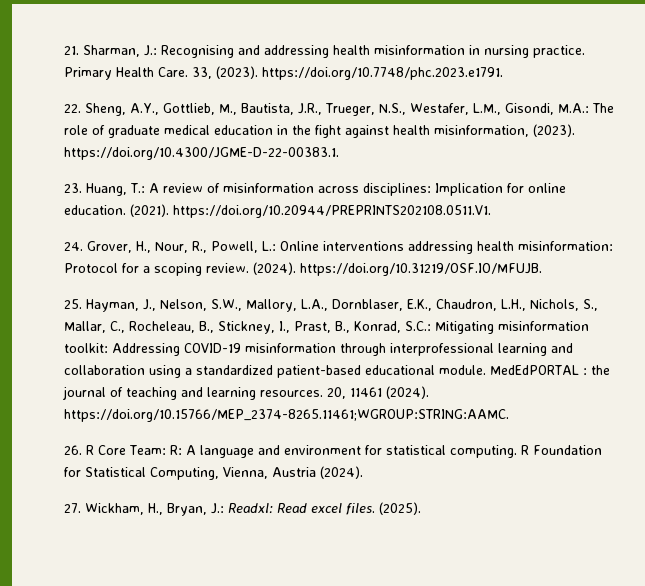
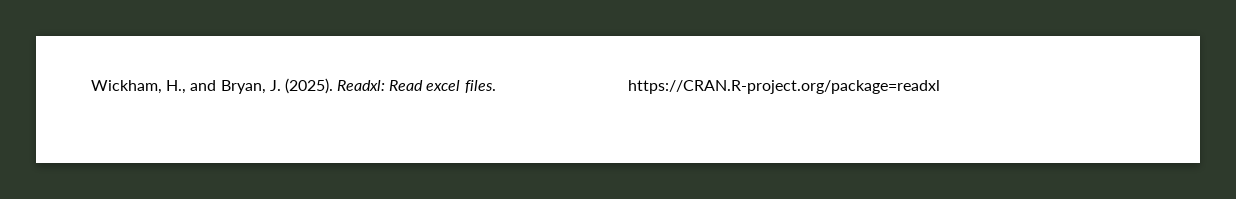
[64,45,585,58] [64,66,503,80] [64,103,614,116] [64,124,575,138] [64,147,339,160] [64,183,566,196] [64,204,491,218] [64,241,613,254] [64,262,542,276] [64,299,598,312] [64,321,589,334] [64,343,573,356] [64,365,610,378] [63,386,429,400] [64,409,509,422] [64,445,602,458] [64,466,363,480] [64,503,224,516] 21. Sharman, J.: Recognising and addressing health misinformation in nursing practice. Primary Health Care. 33, (2023). https://doi.org/10.7748/phc.2023.e1791. // 22. Sheng, A.Y., Gottlieb, M., Bautista, J.R., Trueger, N.S., Westafer, L.M., Gisondi, M.A.: The role of graduate medical education in the fight against health misinformation, (2023). https://doi.org/10.4300/JGME-D-22-00383.1. // 23. Huang, T.: A review of misinformation across disciplines: Implication for online education. (2021). https://doi.org/10.20944/PREPRINTS202108.0511.V1. // 24. Grover, H., Nour, R., Powell, L.: Online interventions addressing health misinformation: Protocol for a scoping review. (2024). https://doi.org/10.31219/OSF.IO/MFUJB. // 25. Hayman, J., Nelson, S.W., Mallory, L.A., Dornblaser, E.K., Chaudron, L.H., Nichols, S., Mallar, C., Rocheleau, B., Stickney, I., Prast, B., Konrad, S.C.: Mitigating misinformation toolkit: Addressing COVID-19 misinformation through interprofessional learning and collaboration using a standardized patient-based educational module. MedEdPORTAL : the journal of teaching and learning resources. 20, 11461 (2024). https://doi.org/10.15766/MEP_2374-8265.11461;WGROUP:STRING:AAMC. // 26. R Core Team: R: A language and environment for statistical computing. R Foundation for Statistical Computing, Vienna, Austria (2024). // 27. Wickham, H., Bryan, J.: -> [91,78,333,94] Wickham, H., and Bryan, J. (2025).
[379,502,421,515] (2025). -> [628,80,940,94] https://CRAN.R-project.org/package=readxl

